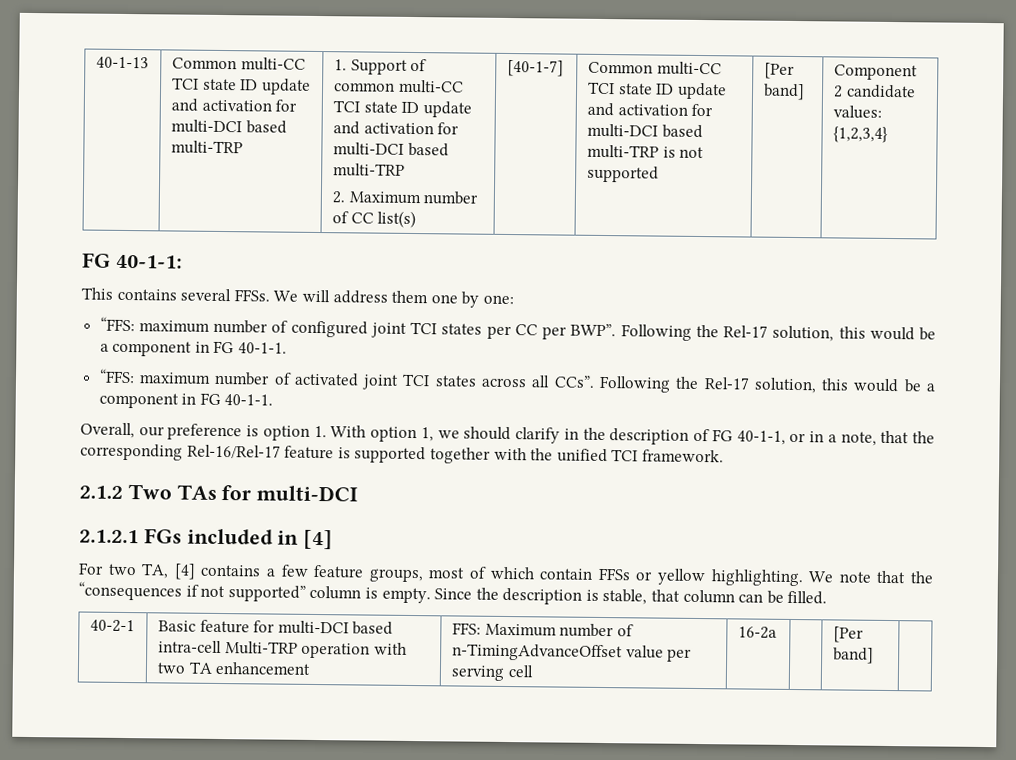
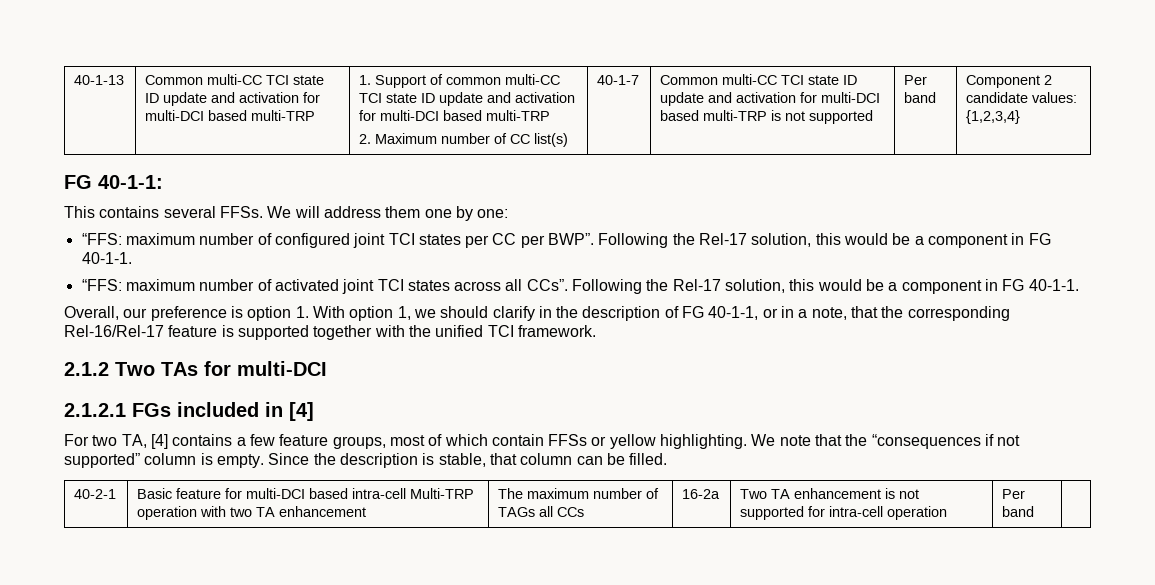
[506,59,564,77] [40-1-7] -> [597,75,640,85] 40-1-7
[763,62,795,79] [762,83,805,101] [Per band] -> [904,75,928,85] [904,92,937,103] Per band
[451,622,634,638] [451,643,693,662] [450,665,534,681] [737,626,777,639] [832,626,864,643] [832,647,874,664] FFS: Maximum number of n-TimingAdvanceOffset value per serving cell | 16-2a | | [Per band] -> [498,488,660,499] [498,506,585,517] [682,489,721,499] [740,488,920,499] [740,506,948,520] [1002,489,1026,499] [1002,506,1035,517] The maximum number of TAGs all CCs | 16-2a | Two TA enhancement is not supported for intra-cell operation | Per band

